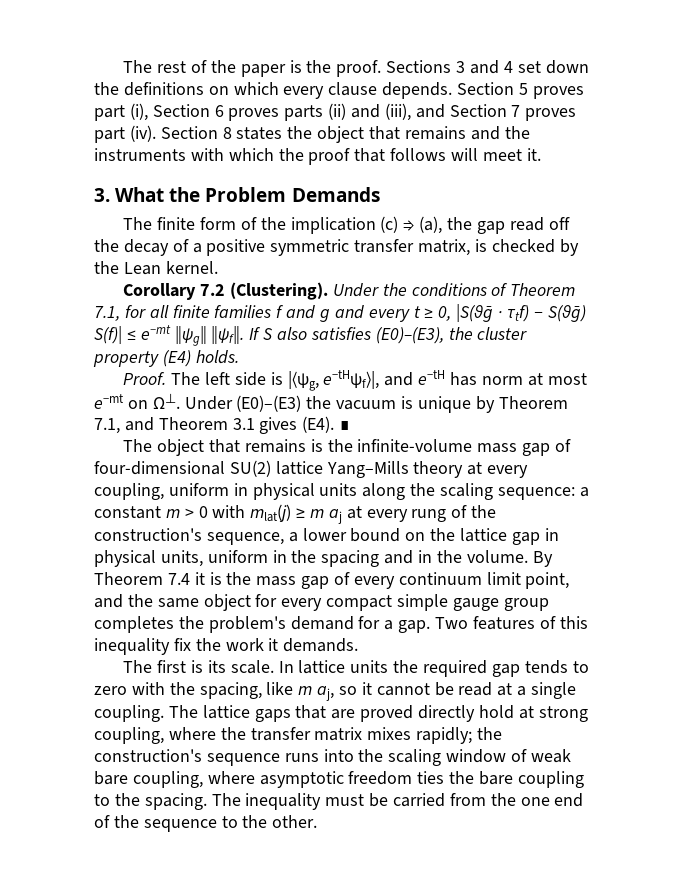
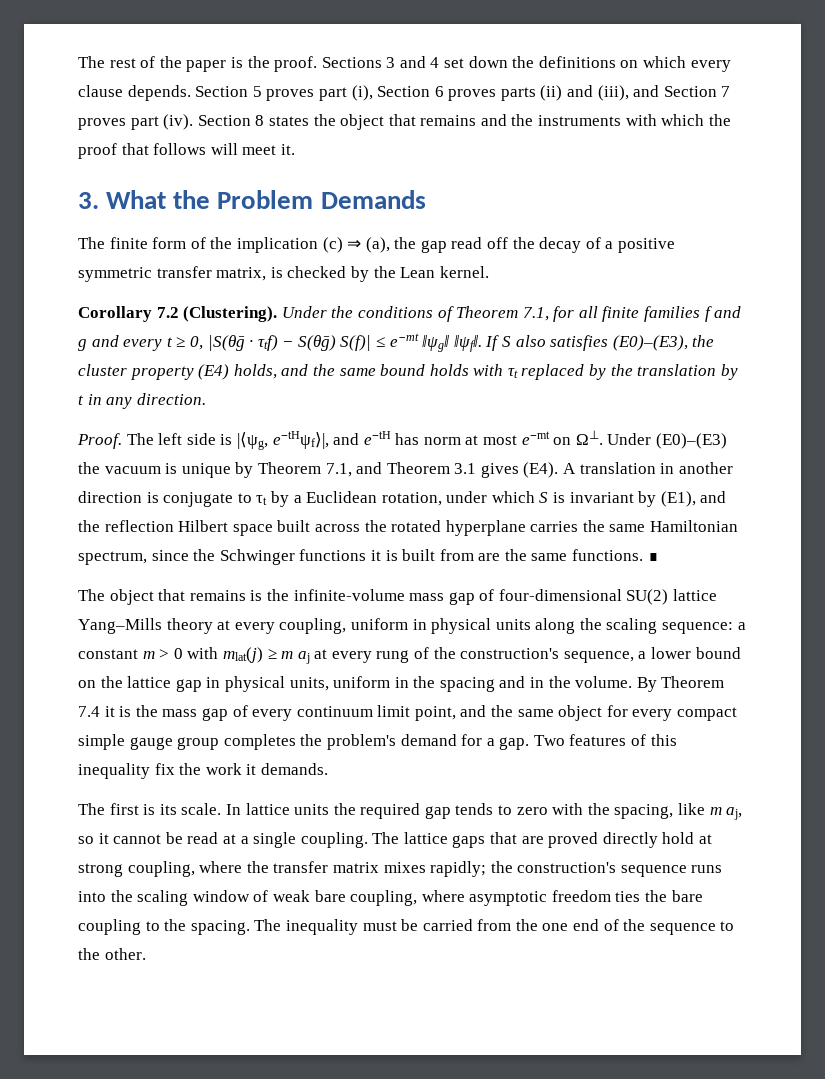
[195,350,239,364] holds. -> [233,364,738,380] [78,393,206,409] holds, and the same bound holds with τt replaced by the translation by t in any direction.
(335, 424) none -> [563,462,733,474] [78,491,727,507] [78,520,739,536] [78,549,644,565] A translation in another direction is conjugate to τt by a Euclidean rotation, under which S is invariant by (E1), and the reflection Hilbert space built across the rotated hyperplane carries the same Hamiltonian spectrum, since the Schwinger functions it is built from are the same functions.

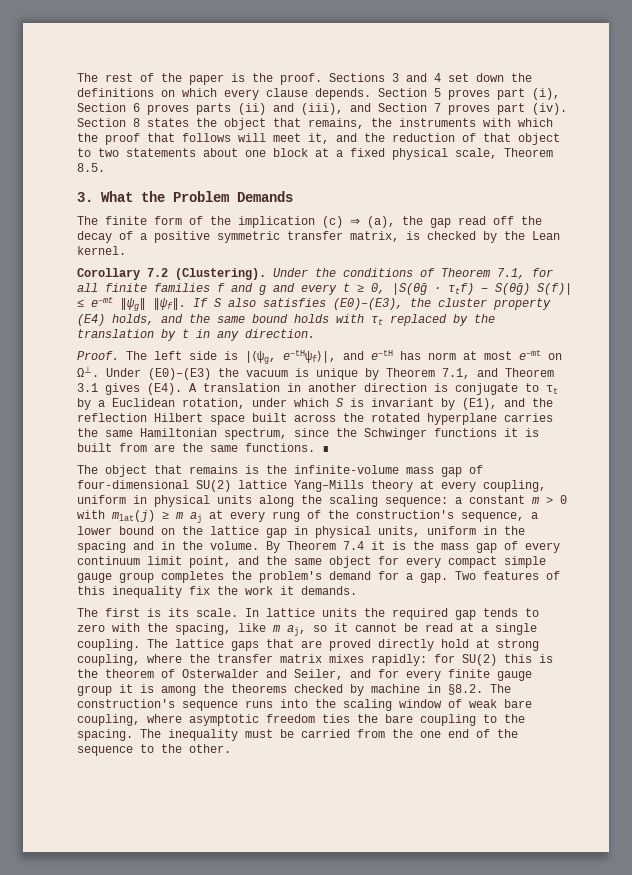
[420,114,507,126] remains and -> [308,118,364,129] remains,
[280,144,295,155] it. -> [308,133,560,145] [77,148,553,160] [77,163,105,172] it, and the reduction of that object to two statements about one block at a fixed physical scale, Theorem 8.5.
[430,861,513,877] rapidly; the -> [371,654,553,666] [77,669,532,681] [77,684,511,696] rapidly: for SU(2) this is the theorem of Osterwalder and Seiler, and for every finite gauge group it is among the theorems checked by machine in §8.2. The

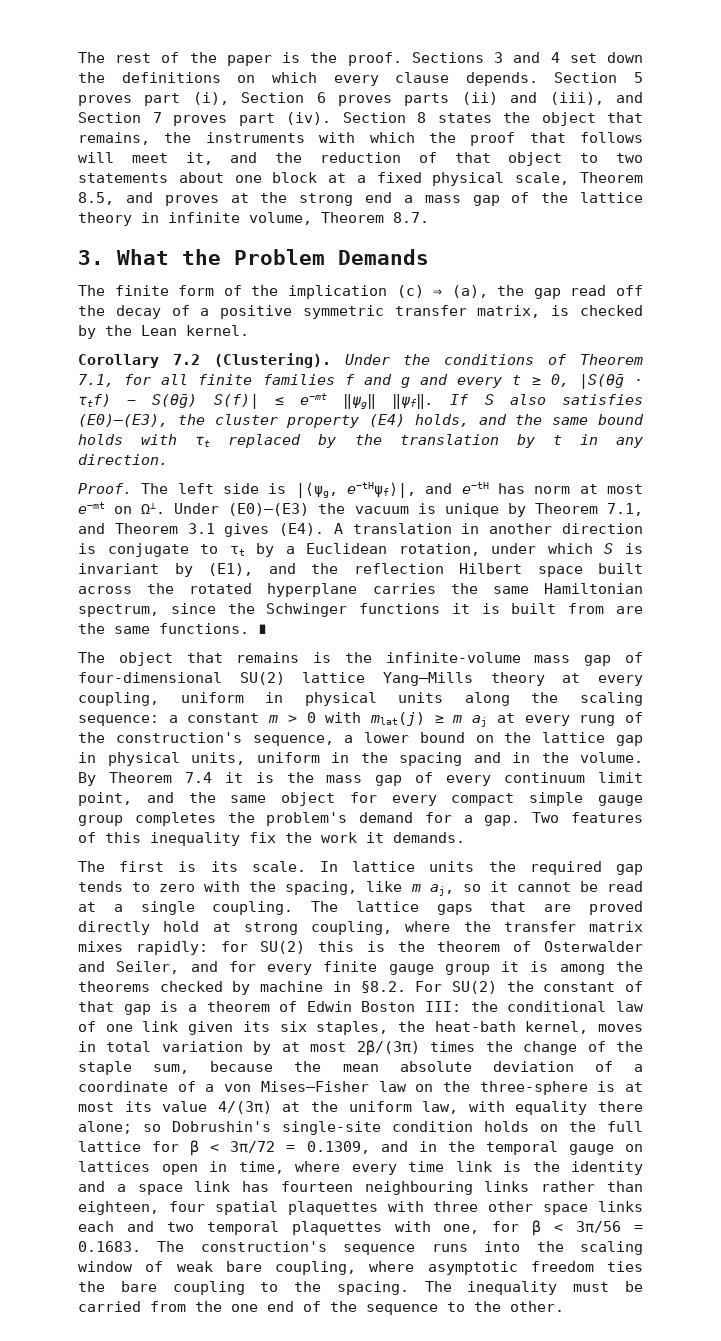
[77,163,105,172] 8.5. -> [78,192,643,206] [78,212,429,226] 8.5, and proves at the strong end a mass gap of the lattice theory in infinite volume, Theorem 8.7.
(483, 689) none -> [415,981,643,994] [78,1001,644,1015] [78,1021,643,1035] [78,1040,643,1056] [78,1061,643,1075] [78,1081,643,1095] [78,1101,644,1115] [78,1121,643,1135] [78,1140,643,1156] [78,1161,643,1175] [78,1181,643,1195] [78,1201,643,1215] [78,1220,644,1236] [78,1241,141,1252] For SU(2) the constant of that gap is a theorem of Edwin Boston III: the conditional law of one link given its six staples, the heat-bath kernel, moves in total variation by at most 2β/(3π) times the change of the staple sum, because the mean absolute deviation of a coordinate of a von Mises–Fisher law on the three-sphere is at most its value 4/(3π) at the uniform law, with equality there alone; so Dobrushin's single-site condition holds on the full lattice for β < 3π/72 = 0.1309, and in the temporal gauge on lattices open in time, where every time link is the identity and a space link has fourteen neighbouring links rather than eighteen, four spatial plaquettes with three other space links each and two temporal plaquettes with one, for β < 3π/56 = 0.1683.

